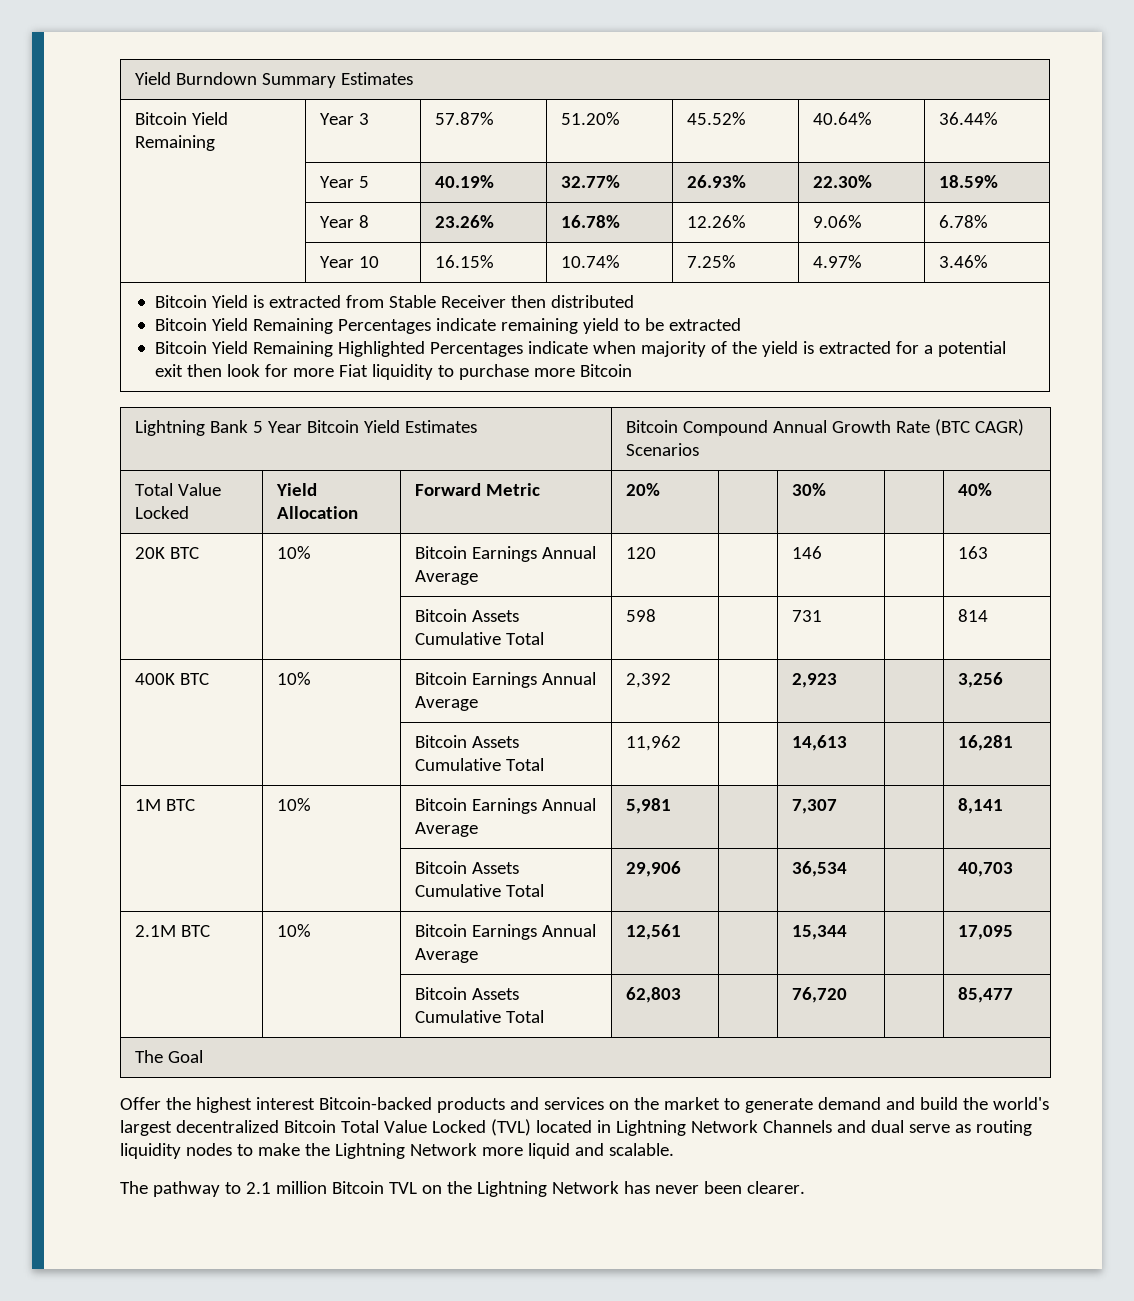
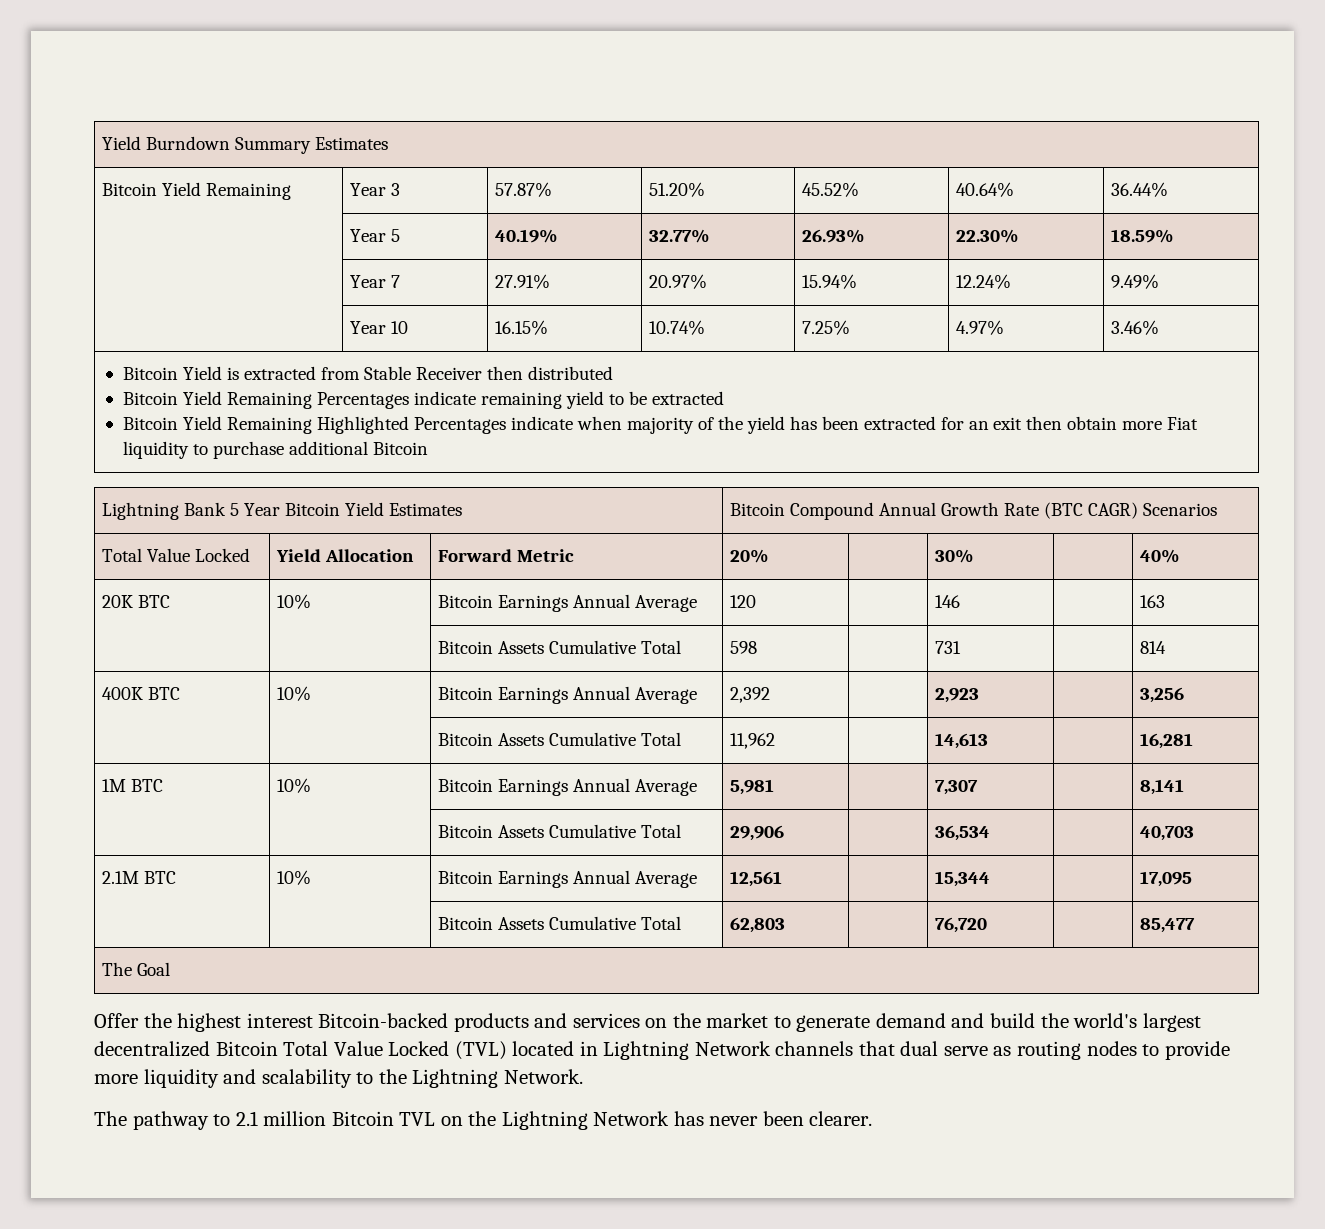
[358,215,369,228] [434,215,494,228] [560,215,620,228] [686,215,746,228] [812,215,862,228] [938,215,988,228] 8 | 23.26% | 16.78% | 12.26% | 9.06% | 6.78% -> [391,275,401,288] [495,274,551,289] [649,274,708,289] [802,274,858,289] [956,274,1012,289] [1111,274,1160,289] 7 | 27.91% | 20.97% | 15.94% | 12.24% | 9.49%
[803,341,1007,357] [155,364,289,377] is extracted for a potential exit then look for -> [789,416,1118,430] has been extracted for an exit then obtain
[534,368,576,377] more -> [288,441,368,455] additional
[762,1120,866,1133] Channels and -> [775,1041,895,1056] channels that
[120,1143,181,1159] liquidity -> (1082, 1050) none
[257,1143,674,1159] make the Lightning Network more liquid and scalable. -> [1164,1041,1230,1060] [94,1069,583,1088] provide more liquidity and scalability to the Lightning Network.

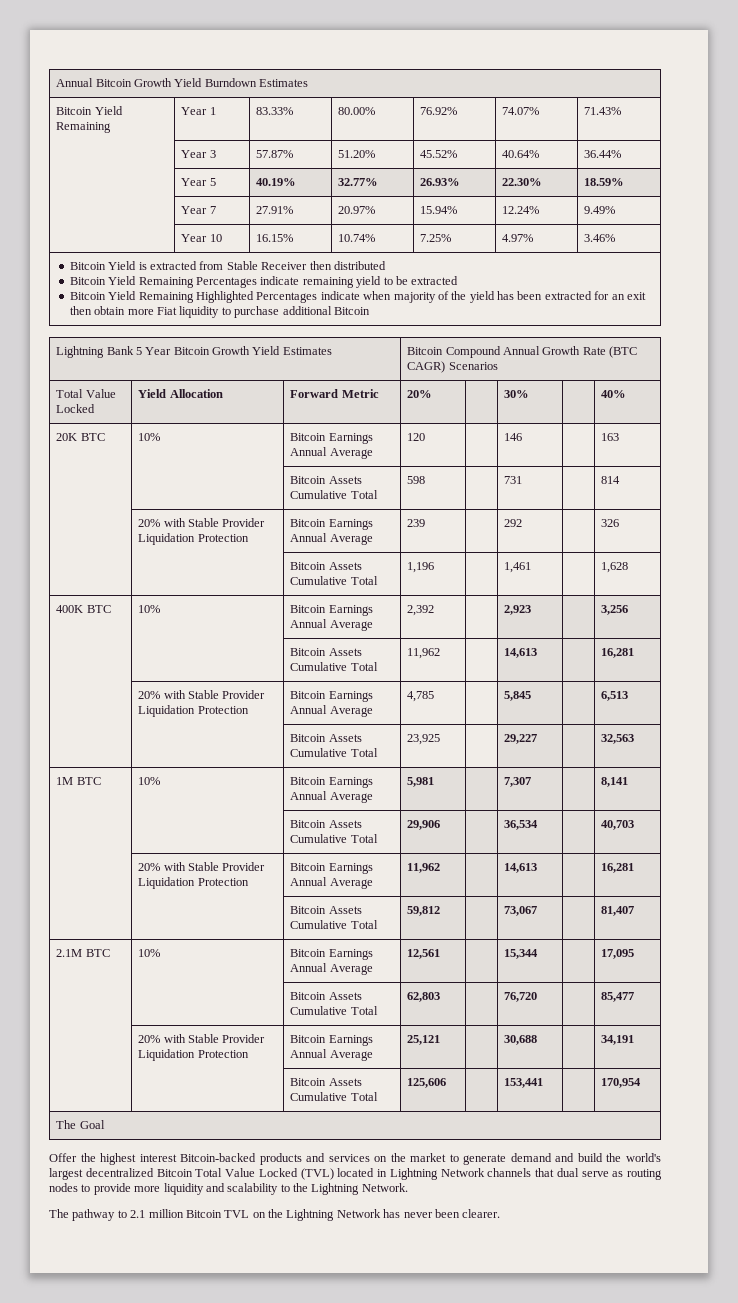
(102, 143) none -> [56,78,172,87] Annual Bitcoin Growth
[235,137,312,154] Summary -> (257, 82) none
(292, 191) none -> [181,107,216,115] [256,107,294,115] [338,107,376,115] [420,107,458,115] [502,107,540,115] [584,107,622,115] | Year 1 | 83.33% | 80.00% | 76.92% | 74.07% | 71.43% //
(341, 509) none -> [212,346,251,355] Growth
(1167, 647) none -> [138,518,266,527] [138,533,249,545] [290,519,373,530] [290,533,373,545] [407,519,426,527] [504,519,523,527] [601,519,620,527] [290,562,362,570] [290,576,378,585] [407,562,435,573] [504,562,532,573] [601,562,629,573] // | 20% with Stable Provider Liquidation Protection | Bitcoin Earnings Annual Average | 239 | | 292 | | 326 // | | Bitcoin Assets Cumulative Total | 1,196 | | 1,461 | | 1,628
(1194, 741) none -> [138,690,266,699] [138,705,249,717] [290,691,373,702] [290,705,373,717] [407,691,435,702] [504,691,532,701] [601,691,629,701] [290,734,362,742] [290,748,378,757] [407,734,441,745] [504,734,538,744] [601,734,635,744] // | 20% with Stable Provider Liquidation Protection | Bitcoin Earnings Annual Average | 4,785 | | 5,845 | | 6,513 // | | Bitcoin Assets Cumulative Total | 23,925 | | 29,227 | | 32,563
(1195, 833) none -> [138,862,266,871] [138,877,249,889] [290,863,373,874] [290,877,373,889] [407,863,441,873] [504,863,538,873] [601,863,635,873] [290,906,362,914] [290,920,378,929] [407,906,441,916] [504,906,538,916] [601,906,635,916] // | 20% with Stable Provider Liquidation Protection | Bitcoin Earnings Annual Average | 11,962 | | 14,613 | | 16,281 // | | Bitcoin Assets Cumulative Total | 59,812 | | 73,067 | | 81,407
(1196, 925) none -> [138,1034,266,1043] [138,1049,249,1061] [290,1035,373,1046] [290,1049,373,1061] [407,1035,441,1045] [504,1035,538,1045] [601,1035,635,1045] [290,1078,362,1086] [290,1092,378,1101] [407,1078,447,1088] [504,1078,544,1088] [601,1078,642,1088] // | 20% with Stable Provider Liquidation Protection | Bitcoin Earnings Annual Average | 25,121 | | 30,688 | | 34,191 // | | Bitcoin Assets Cumulative Total | 125,606 | | 153,441 | | 170,954

